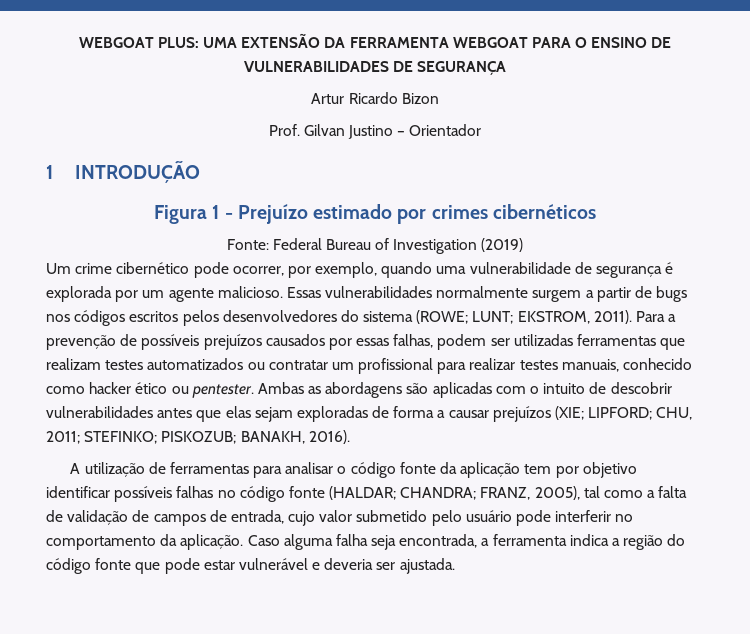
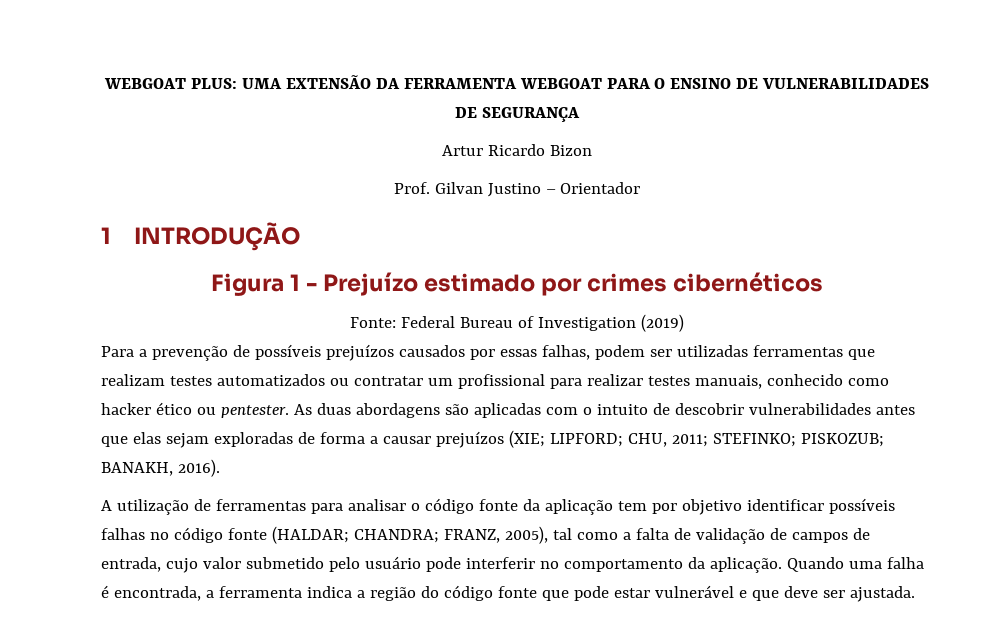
[46,262,674,278] [46,286,688,302] [46,310,632,326] Um crime cibernético pode ocorrer, por exemplo, quando uma vulnerabilidade de segurança é explorada por um agente malicioso. Essas vulnerabilidades normalmente surgem a partir de bugs nos códigos escritos pelos desenvolvedores do sistema (ROWE; LUNT; EKSTROM, 2011). -> (684, 323) none
[257,382,322,394] Ambas as -> [293,403,351,415] As duas
[247,534,397,550] Caso alguma falha seja -> [786,557,924,572] [101,585,109,598] Quando uma falha é
[324,558,374,570] deveria -> [751,586,818,601] que deve

